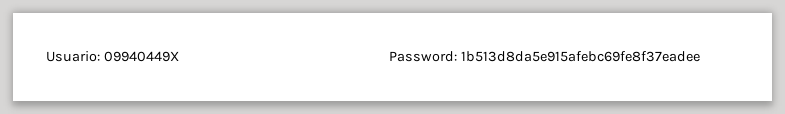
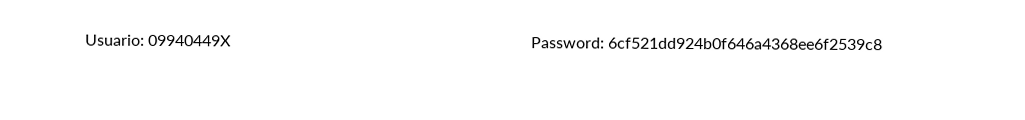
[460,51,700,62] 1b513d8da5e915afebc69fe8f37eadee -> [608,37,884,51] 6cf521dd924b0f646a4368ee6f2539c8

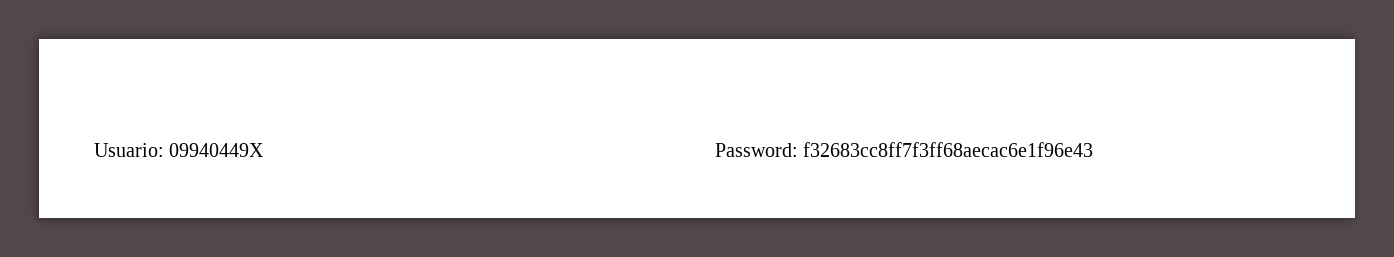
[608,37,884,51] 6cf521dd924b0f646a4368ee6f2539c8 -> [803,142,1094,157] f32683cc8ff7f3ff68aecac6e1f96e43

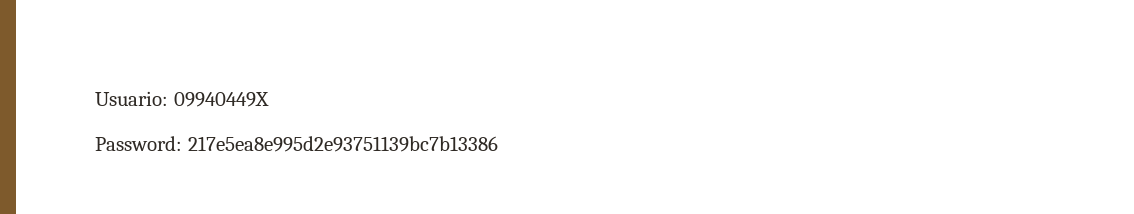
[803,142,1094,157] f32683cc8ff7f3ff68aecac6e1f96e43 -> [187,136,498,152] 217e5ea8e995d2e93751139bc7b13386

